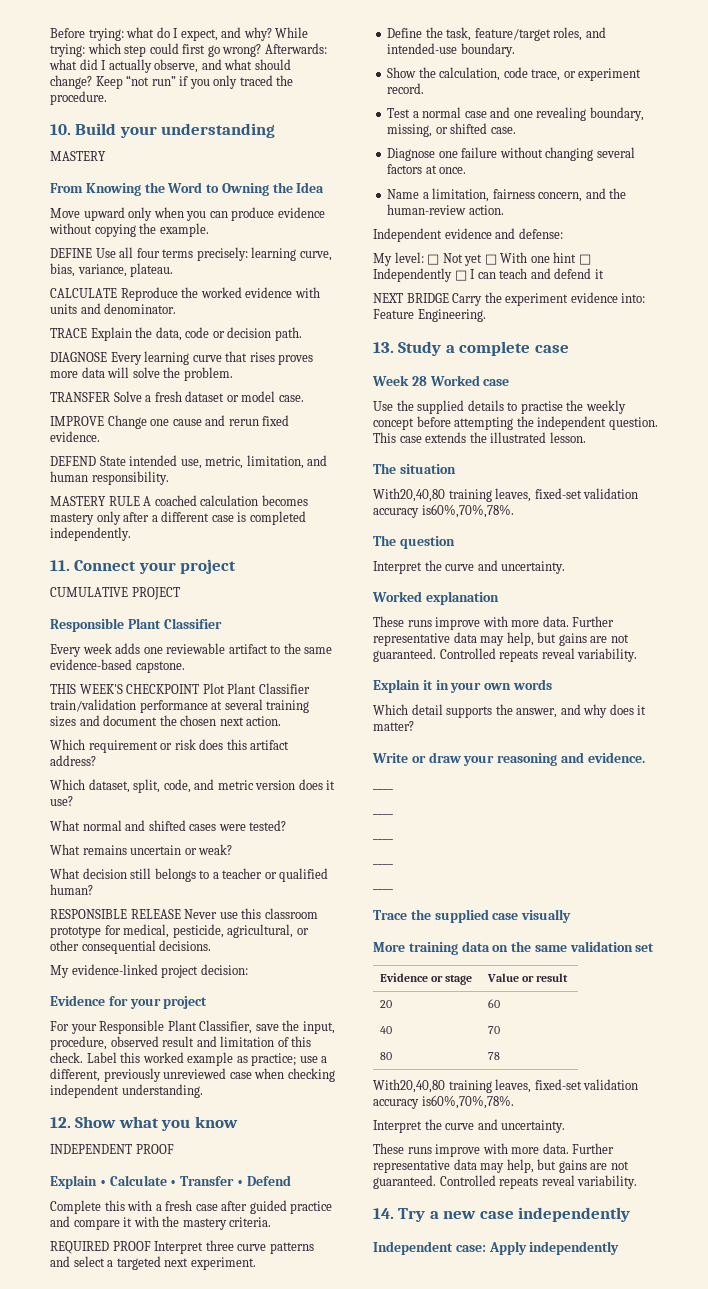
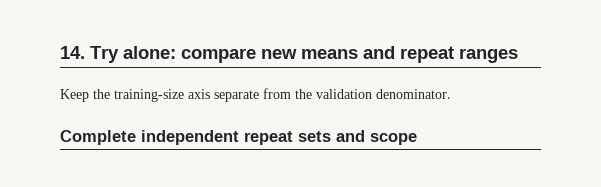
[50,27,309,41] [50,43,327,57] [49,59,291,73] [50,75,294,89] [50,91,107,105] [50,123,276,138] [50,151,106,161] [50,182,325,196] [50,207,325,221] [49,223,209,237] [50,247,332,261] [50,263,174,277] [50,287,320,301] [50,303,177,314] [50,327,302,341] [50,351,314,365] [50,367,233,381] [50,391,304,402] [50,415,290,429] [50,431,100,442] [50,455,328,469] [50,471,169,485] [50,495,308,506] [50,511,306,525] [50,527,131,541] [50,559,237,574] [50,587,180,600] [50,618,222,632] [50,643,333,657] [50,659,185,673] [50,683,310,694] [50,699,310,713] [50,715,282,727] [50,739,290,753] [50,755,96,766] [50,779,336,793] [50,796,73,806] [50,820,287,831] [50,844,233,855] [50,868,329,882] [50,884,93,895] [50,908,318,919] [50,924,309,938] [50,940,212,954] [50,964,248,978] [50,995,208,1009] [50,1020,335,1034] [50,1036,312,1050] [50,1052,328,1066] [50,1068,335,1082] [50,1084,203,1098] [50,1116,238,1131] [50,1144,174,1154] [50,1175,291,1189] [50,1200,333,1214] [50,1216,272,1230] [50,1240,314,1254] [50,1256,256,1270] [387,27,606,41] [387,43,515,57] [387,67,642,81] [387,83,425,94] [387,107,644,121] [387,123,516,137] [387,147,635,161] [387,164,467,174] [387,188,627,202] [387,204,504,215] [373,228,563,242] [373,252,591,266] [373,268,604,282] [373,292,646,306] [373,309,486,322] [373,341,569,356] [372,375,510,386] [373,400,626,414] [373,416,658,430] [373,432,586,443] [373,463,456,474] [373,488,639,502] [373,504,514,518] [373,535,455,549] [373,560,566,574] [372,591,499,605] [373,616,615,630] [373,632,629,646] [373,648,638,662] [373,679,552,693] [373,704,647,718] [373,721,414,731] [372,752,645,766] [373,788,393,790] [373,813,393,815] [373,838,393,840] [373,863,393,865] [373,888,393,890] [373,909,572,923] [373,941,655,955] [379,973,473,985] [486,973,569,982] [379,1000,392,1008] [487,999,500,1008] [379,1026,392,1034] [487,1026,500,1034] [379,1052,392,1060] [487,1052,500,1060] [373,1079,639,1093] [373,1095,514,1109] [373,1119,566,1133] [373,1143,615,1157] [373,1159,629,1173] [373,1175,638,1189] [373,1207,631,1222] [373,1241,620,1255] Before trying: what do I expect, and why? While trying: which step could first go wrong? Afterwards: what did I actually observe, and what should change? Keep “not run” if you only traced the procedure. // 10. Build your understanding // MASTERY // From Knowing the Word to Owning the Idea // Move upward only when you can produce evidence without copying the example. // DEFINE Use all four terms precisely: learning curve, bias, variance, plateau. // CALCULATE Reproduce the worked evidence with units and denominator. // TRACE Explain the data, code or decision path. // DIAGNOSE Every learning curve that rises proves more data will solve the problem. // TRANSFER Solve a fresh dataset or model case. // IMPROVE Change one cause and rerun fixed evidence. // DEFEND State intended use, metric, limitation, and human responsibility. // MASTERY RULE A coached calculation becomes mastery only after a different case is completed independently. // 11. Connect your project // CUMULATIVE PROJECT // Responsible Plant Classifier // Every week adds one reviewable artifact to the same evidence-based capstone. // THIS WEEK'S CHECKPOINT Plot Plant Classifier train/validation performance at several training sizes and document the chosen next action. // Which requirement or risk does this artifact address? // Which dataset, split, code, and metric version does it use? // What normal and shifted cases were tested? // What remains uncertain or weak? // What decision still belongs to a teacher or qualified human? // RESPONSIBLE RELEASE Never use this classroom prototype for medical, pesticide, agricultural, or other consequential decisions. // My evidence-linked project decision: // Evidence for your project // For your Responsible Plant Classifier, save the input, procedure, observed result and limitation of this check. Label this worked example as practice; use a different, previously unreviewed case when checking independent understanding. // 12. Show what you know // INDEPENDENT PROOF // Explain • Calculate • Transfer • Defend // Complete this with a fresh case after guided practice and compare it with the mastery criteria. // REQUIRED PROOF Interpret three curve patterns and select a targeted next experiment. // Define the task, feature/target roles, and intended-use boundary. // Show the calculation, code trace, or experiment record. // Test a normal case and one revealing boundary, missing, or shifted case. // Diagnose one failure without changing several factors at once. // Name a limitation, fairness concern, and the human-review action. // Independent evidence and defense: // My level: □ Not yet □ With one hint □ Independently □ I can teach and defend it // NEXT BRIDGE Carry the experiment evidence into: Feature Engineering. // 13. Study a complete case // Week 28 Worked case // Use the supplied details to practise the weekly concept before attempting the independent question. This case extends the illustrated lesson. // The situation // With20,40,80 training leaves, fixed-set validation accuracy is60%,70%,78%. // The question // Interpret the curve and uncertainty. // Worked explanation // These runs improve with more data. Further representative data may help, but gains are not guaranteed. Controlled repeats reveal variability. // Explain it in your own words // Which detail supports the answer, and why does it matter? // Write or draw your reasoning and evidence. // ____ // ____ // ____ // ____ // ____ // Trace the supplied case visually // More training data on the same validation set // Evidence or stage | Value or result // 20 | 60 // 40 | 70 // 80 | 78 // With20,40,80 training leaves, fixed-set validation accuracy is60%,70%,78%. // Interpret the curve and uncertainty. // These runs improve with more data. Further representative data may help, but gains are not guaranteed. Controlled repeats reveal variability. // 14. Try a new case independently // Independent case: Apply independently -> [60,46,518,63] [60,88,451,102] [60,130,417,145] 14. Try alone: compare new means and repeat ranges // Keep the training-size axis separate from the validation denominator. // Complete independent repeat sets and scope

